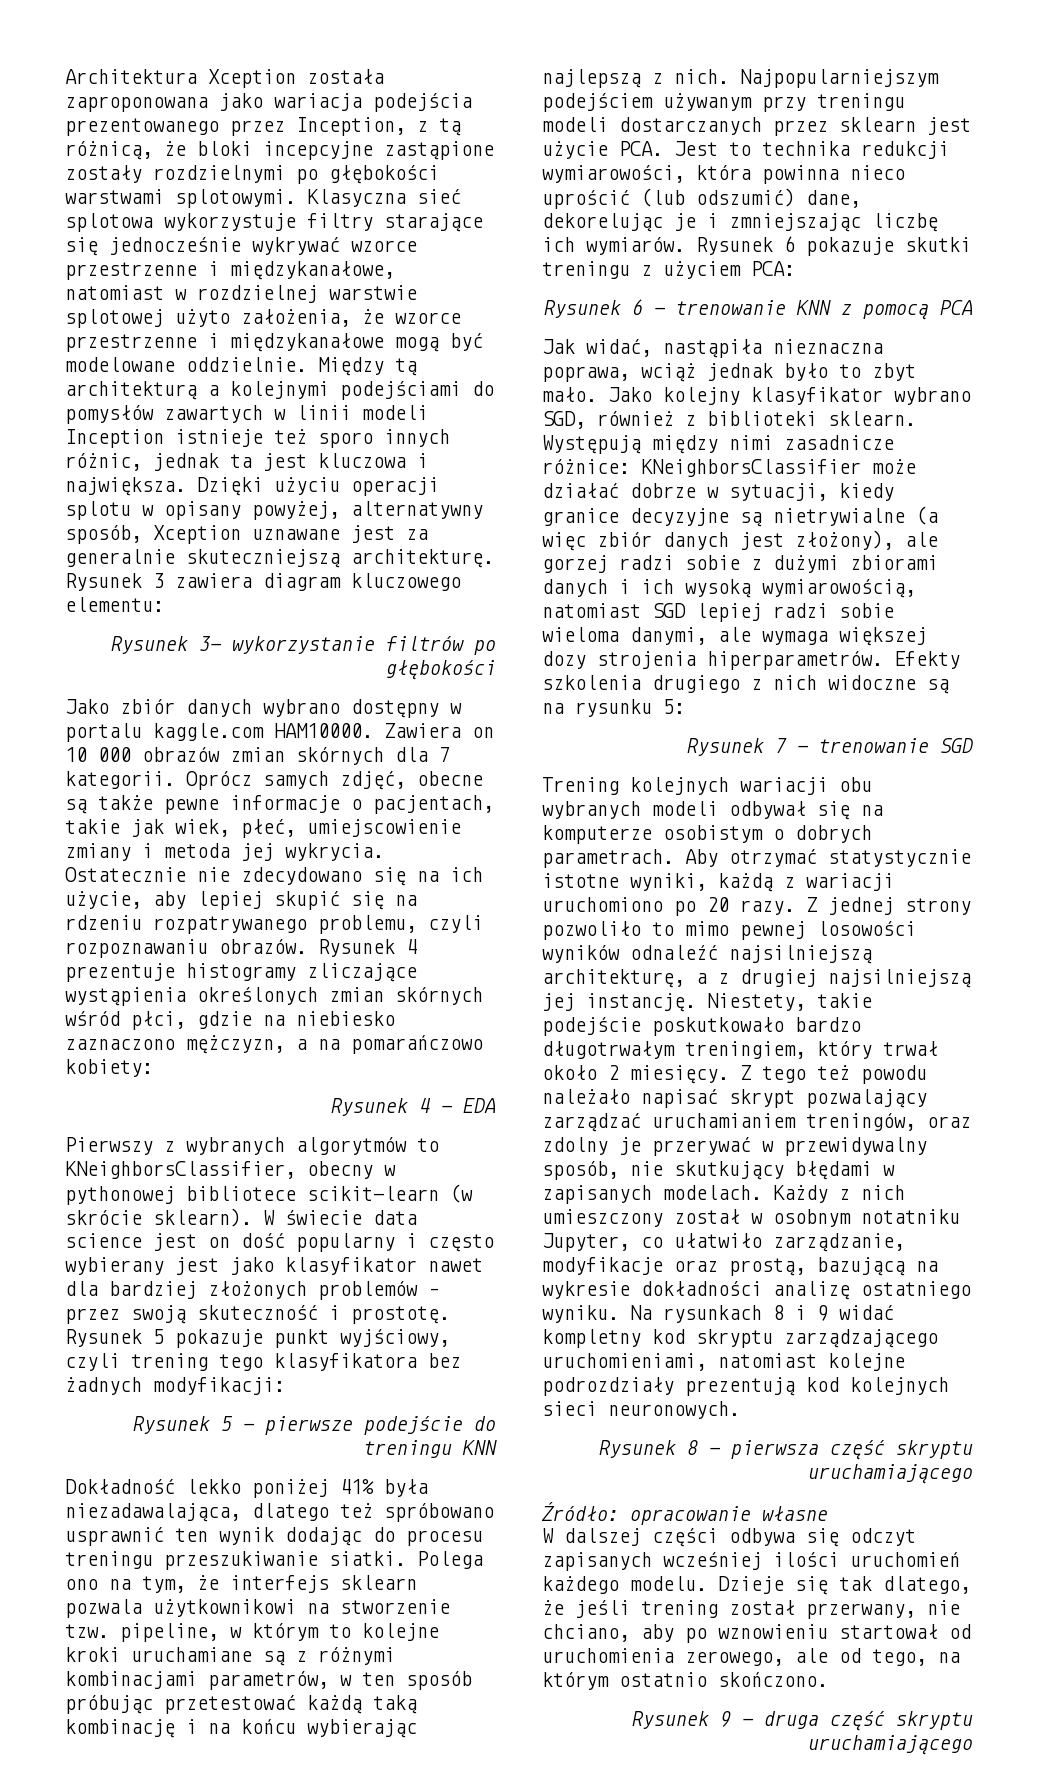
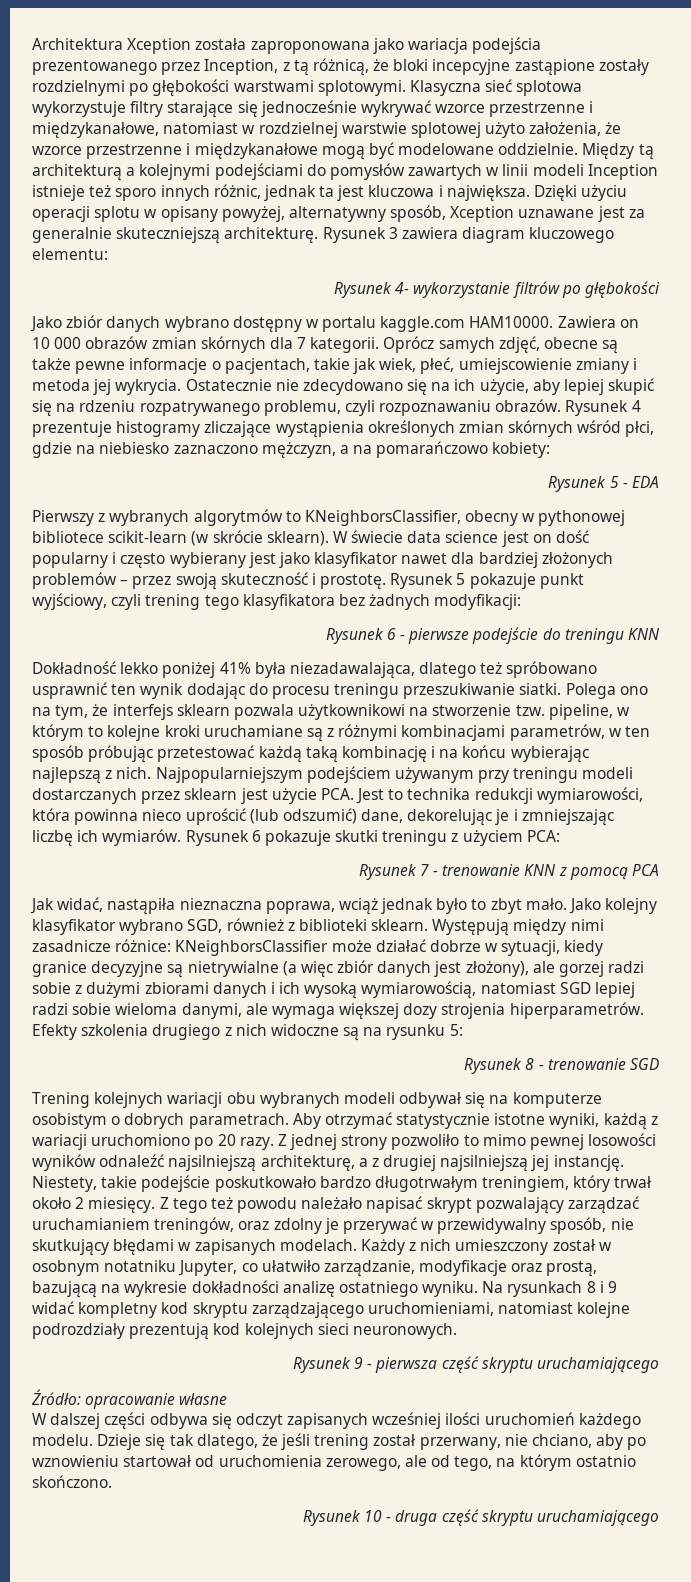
[199,636,222,651] 3- -> [395,282,410,294] 4-
[419,1098,431,1113] 4 -> [609,476,619,488] 5
[221,1416,233,1431] 5 -> [386,628,396,640] 6
[632,299,643,315] 6 -> [419,864,429,876] 7
[775,738,787,753] 7 -> [525,1058,535,1070] 8
[687,1440,698,1455] 8 -> [354,1357,364,1369] 9
[720,1711,731,1727] 9 -> [364,1510,383,1522] 10

